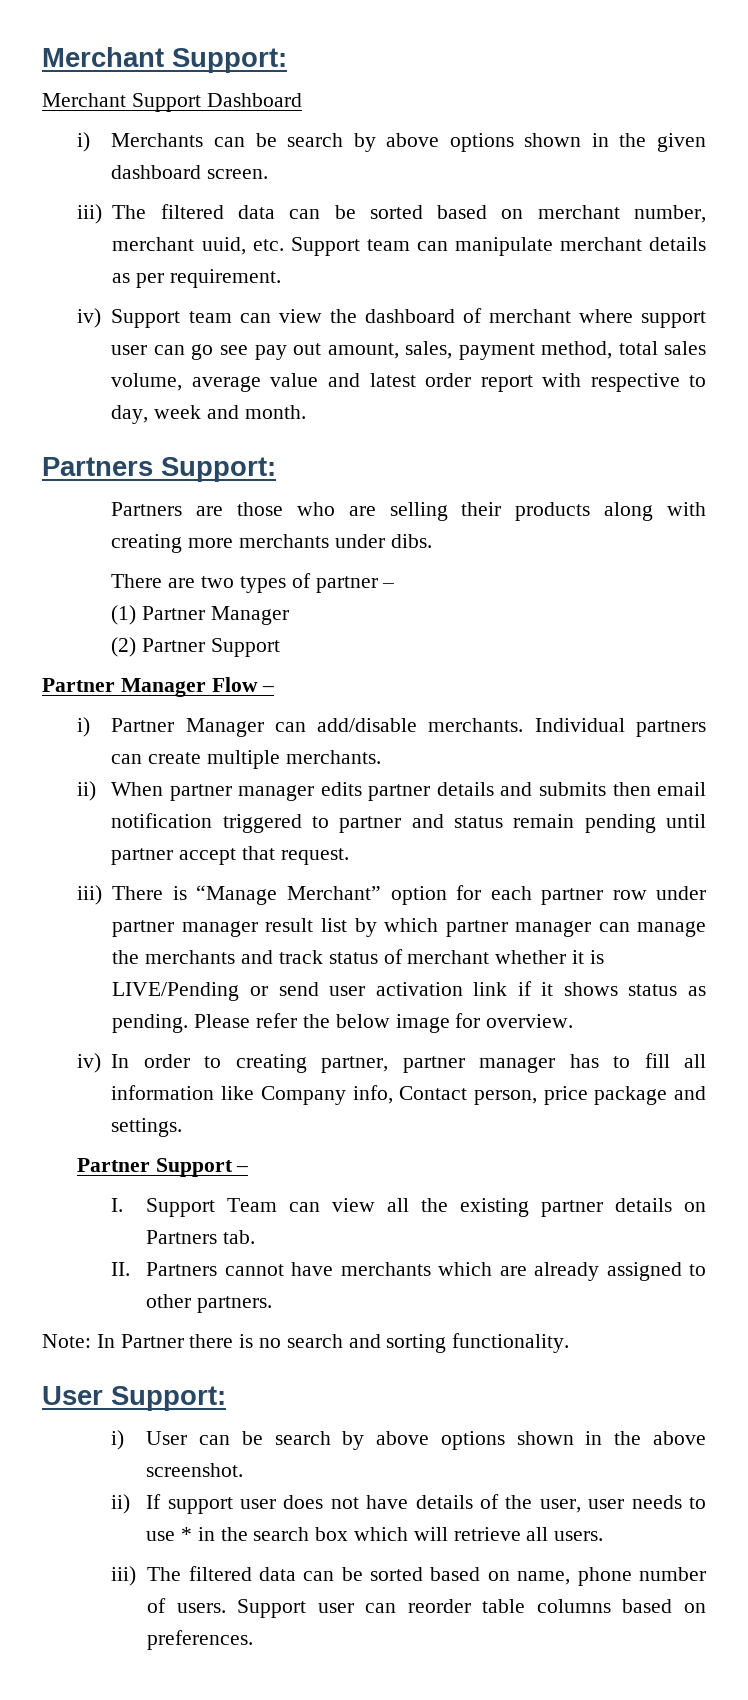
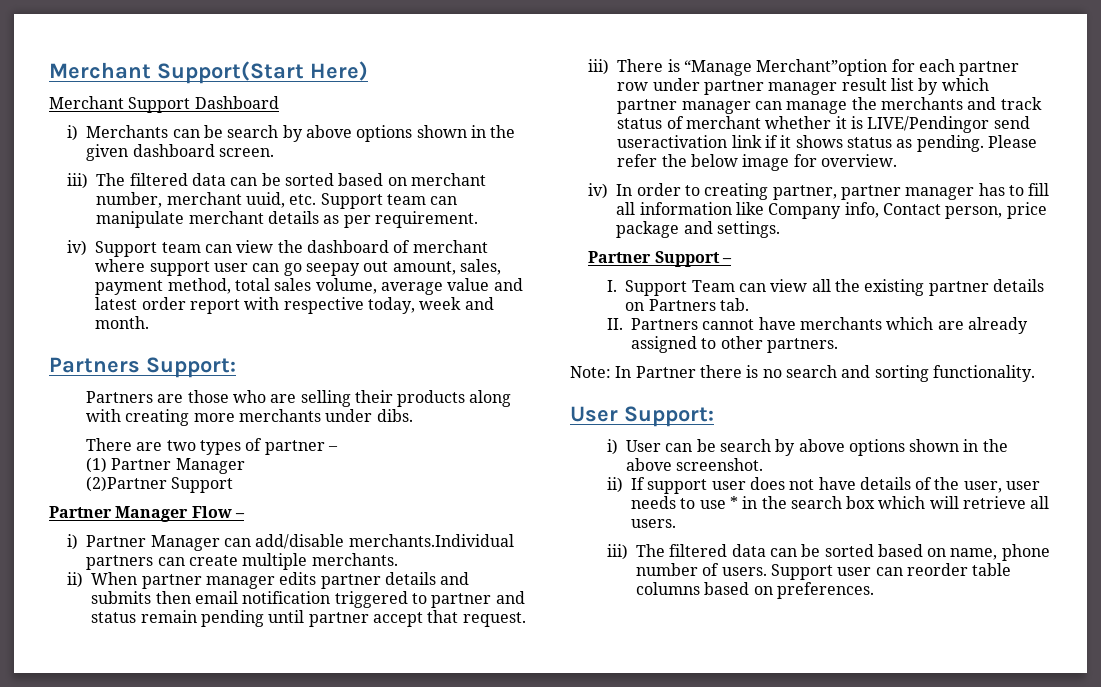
[42,47,287,73] Merchant Support: -> [49,61,368,84] Merchant Support(Start Here)
[219,345,287,360] see pay -> [306,263,361,276] seepay
[689,375,706,387] [111,405,149,424] to day, -> [368,297,416,314] today,
[111,637,206,657] (2) Partner -> [85,476,167,492] (2)Partner
[428,718,625,732] merchants. Individual -> [348,534,514,547] merchants.Individual
[286,886,447,905] Merchant” option -> [756,59,888,76] Merchant”option
[112,982,463,1001] LIVE/Pending or send user activation -> [867,116,1030,133] [617,135,728,148] LIVE/Pendingor send useractivation

